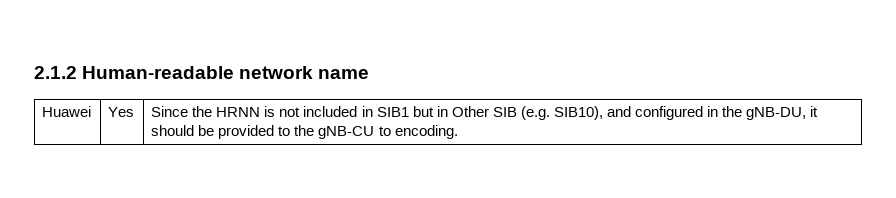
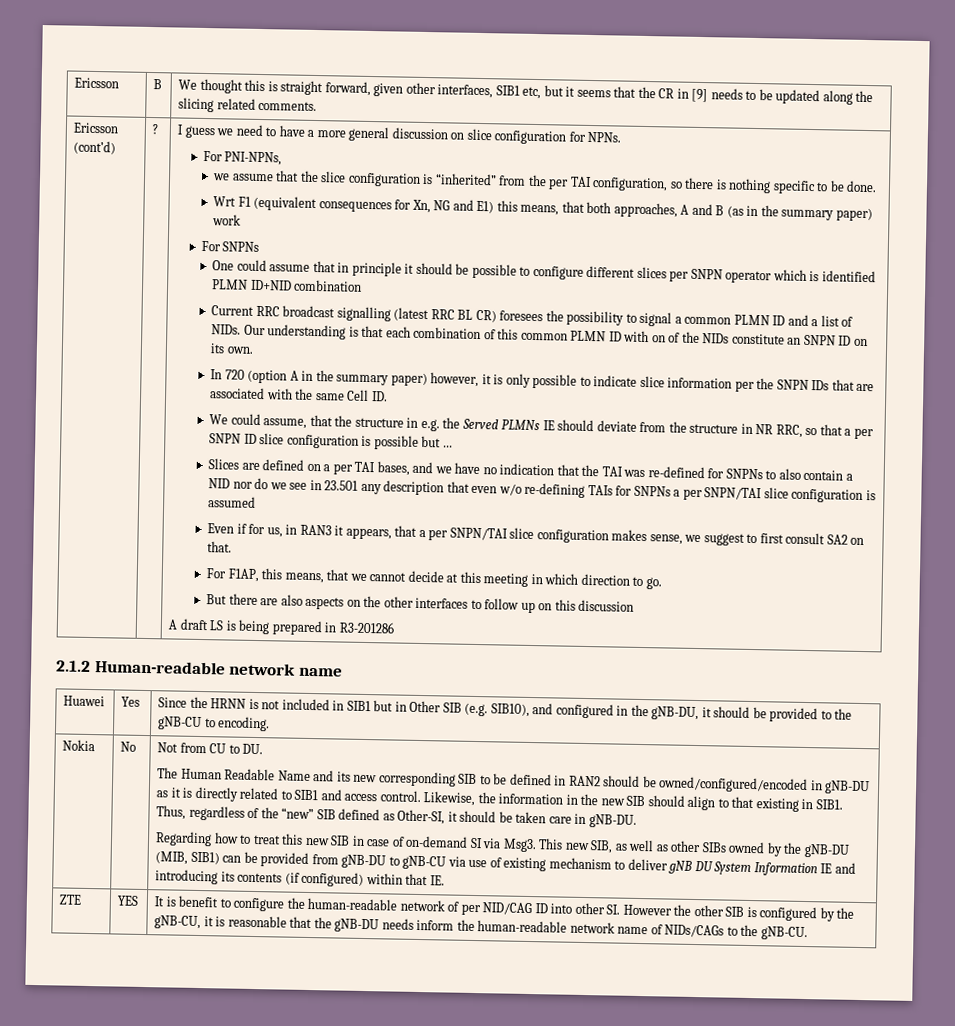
(34, 72) none -> [74,77,120,89] [153,79,163,90] [178,78,874,105] [178,97,318,113] [73,122,120,134] [73,140,117,155] [152,124,160,135] [177,124,622,145] [202,150,283,166] [212,170,878,195] [213,195,873,222] [212,214,242,226] [200,240,260,253] [212,259,876,284] [212,279,363,292] [211,305,854,327] [211,324,868,347] [210,343,253,354] [210,369,875,393] [210,387,388,402] [209,413,874,440] [209,433,453,450] [208,458,853,481] [208,477,876,503] [208,496,257,508] [207,523,865,546] [207,541,233,553] [206,568,662,590] [206,593,635,614] [168,618,394,636] Ericsson | B | We thought this is straight forward, given other interfaces, SIB1 etc, but it seems that the CR in [9] needs to be updated along the slicing related comments. // Ericsson (cont’d) | ? | I guess we need to have a more general discussion on slice configuration for NPNs. // For PNI-NPNs, // we assume that the slice configuration is “inherited” from the per TAI configuration, so there is nothing specific to be done. // Wrt F1 (equivalent consequences for Xn, NG and E1) this means, that both approaches, A and B (as in the summary paper) work // For SNPNs // One could assume that in principle it should be possible to configure different slices per SNPN operator which is identified PLMN ID+NID combination // Current RRC broadcast signalling (latest RRC BL CR) foresees the possibility to signal a common PLMN ID and a list of NIDs. Our understanding is that each combination of this common PLMN ID with on of the NIDs constitute an SNPN ID on its own. // In 720 (option A in the summary paper) however, it is only possible to indicate slice information per the SNPN IDs that are associated with the same Cell ID. // We could assume, that the structure in e.g. the Served PLMNs IE should deviate from the structure in NR RRC, so that a per SNPN ID slice configuration is possible but ... // Slices are defined on a per TAI bases, and we have no indication that the TAI was re-defined for SNPNs to also contain a NID nor do we see in 23.501 any description that even w/o re-defining TAIs for SNPNs a per SNPN/TAI slice configuration is assumed // Even if for us, in RAN3 it appears, that a per SNPN/TAI slice configuration makes sense, we suggest to first consult SA2 on that. // For F1AP, this means, that we cannot decide at this meeting in which direction to go. // But there are also aspects on the other interfaces to follow up on this discussion // A draft LS is being prepared in R3-201286 //
(458, 132) none -> [62,739,96,752] [120,741,137,752] [157,742,264,755] [157,767,871,795] [156,786,843,812] [156,805,637,828] [155,831,850,858] [155,851,856,877] [155,869,445,888] [59,894,83,905] [117,895,139,906] [154,895,855,922] [154,915,808,941] // Nokia | No | Not from CU to DU. // The Human Readable Name and its new corresponding SIB to be defined in RAN2 should be owned/configured/encoded in gNB-DU as it is directly related to SIB1 and access control. Likewise, the information in the new SIB should align to that existing in SIB1. Thus, regardless of the “new” SIB defined as Other-SI, it should be taken care in gNB-DU. // Regarding how to treat this new SIB in case of on-demand SI via Msg3. This new SIB, as well as other SIBs owned by the gNB-DU (MIB, SIB1) can be provided from gNB-DU to gNB-CU via use of existing mechanism to deliver gNB DU System Information IE and introducing its contents (if configured) within that IE. // ZTE | YES | It is benefit to configure the human-readable network of per NID/CAG ID into other SI. However the other SIB is configured by the gNB-CU, it is reasonable that the gNB-DU needs inform the human-readable network name of NIDs/CAGs to the gNB-CU.

